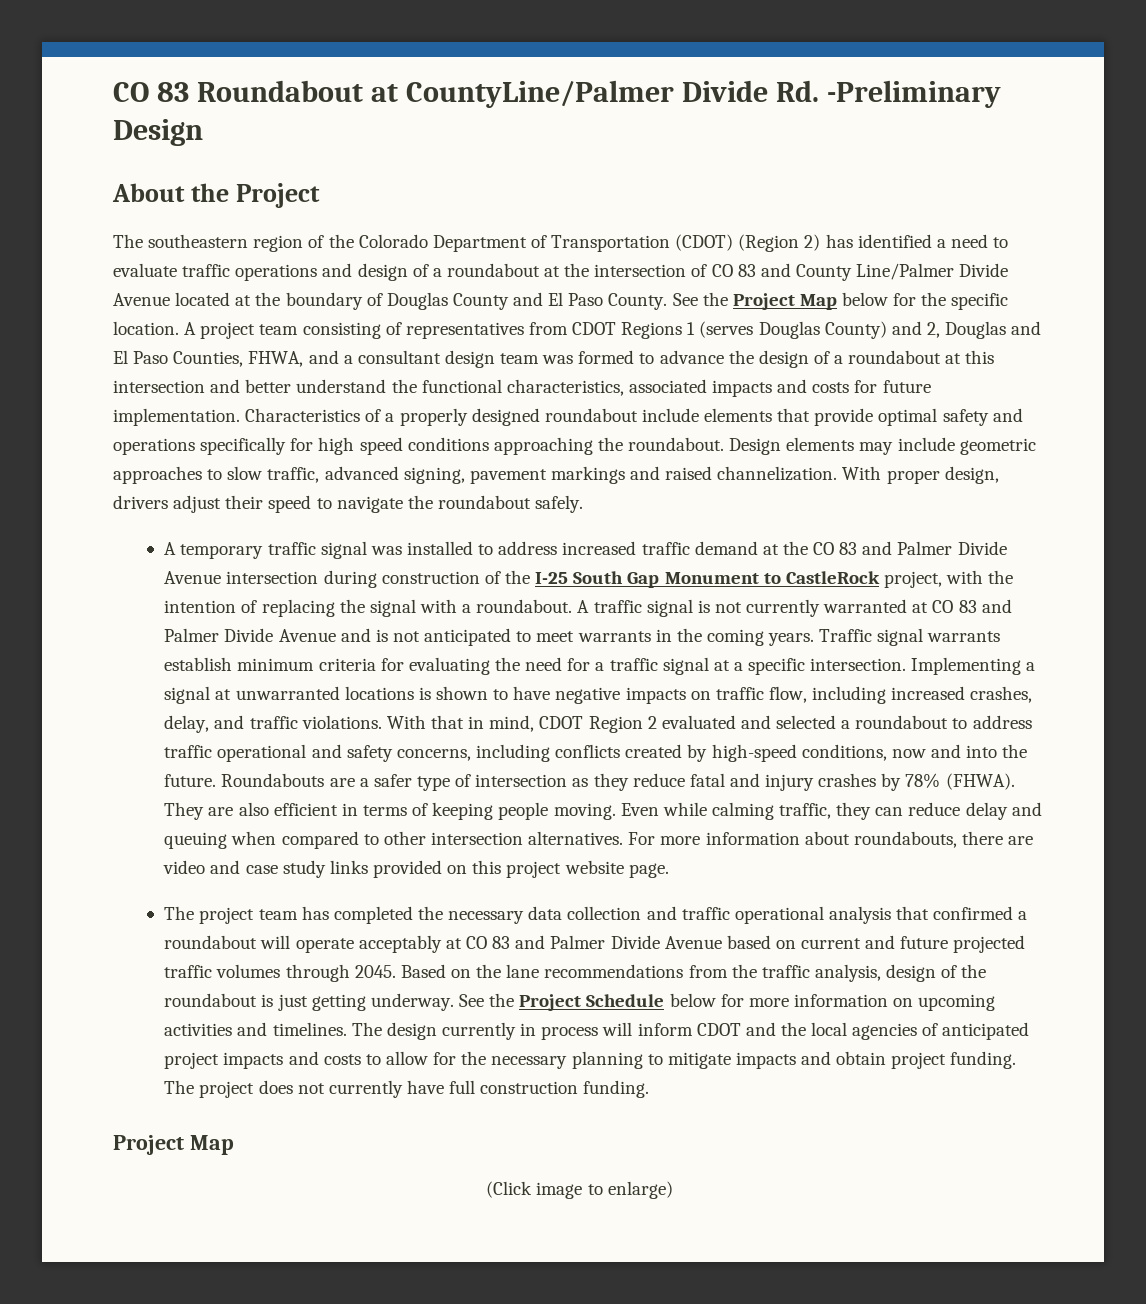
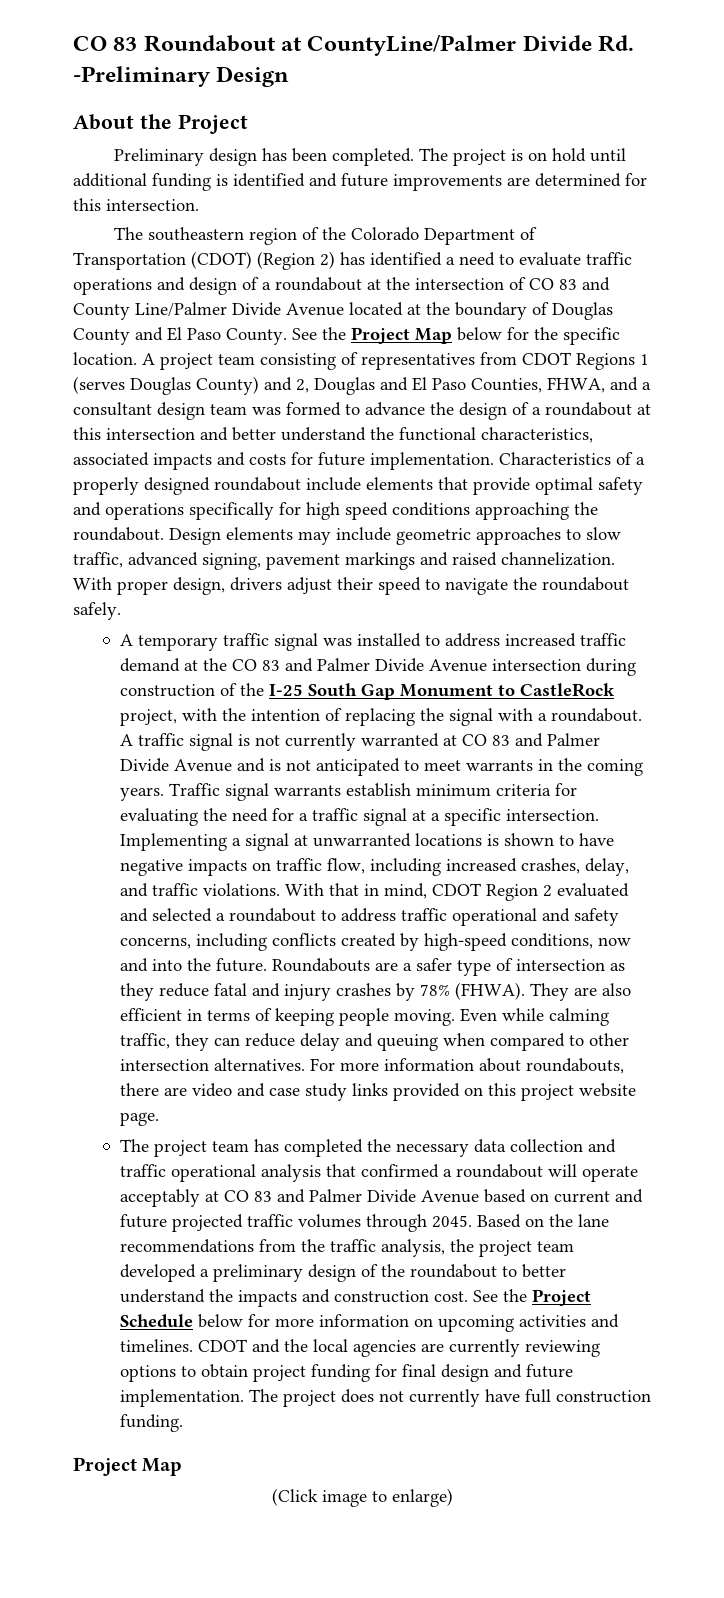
(320, 195) none -> [114,148,627,166] [73,173,647,191] [73,198,199,211] // Preliminary design has been completed. The project is on hold until additional funding is identified and future improvements are determined for this intersection.
[886,964,987,982] [164,993,454,1011] design of the roundabout is just getting underway. -> [449,1239,574,1257] [119,1264,566,1282] [119,1289,468,1307] the project team developed a preliminary design of the roundabout to better understand the impacts and construction cost.
[351,1022,693,1040] The design currently in process will inform -> (193, 1345) none
[922,1022,1030,1040] [164,1051,1017,1069] of anticipated project impacts and costs to allow for the necessary planning to mitigate impacts and obtain project funding. -> [420,1339,600,1357] [119,1364,573,1382] [119,1389,244,1407] are currently reviewing options to obtain project funding for final design and future implementation.

